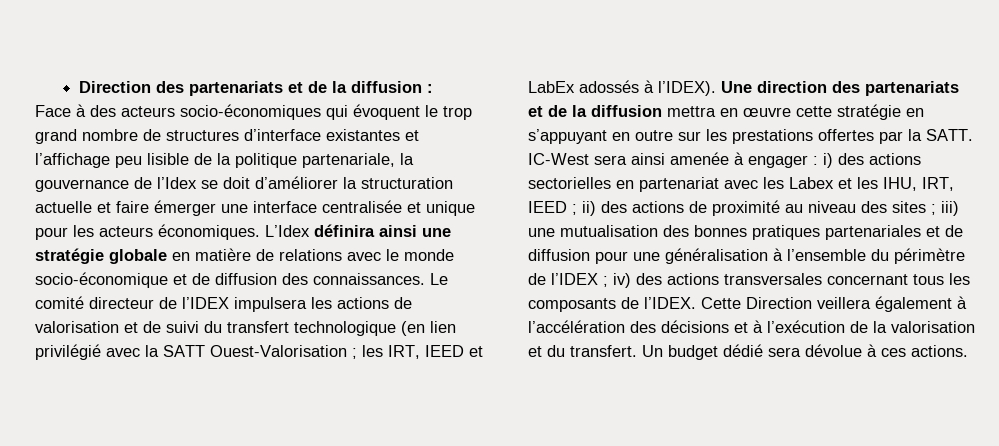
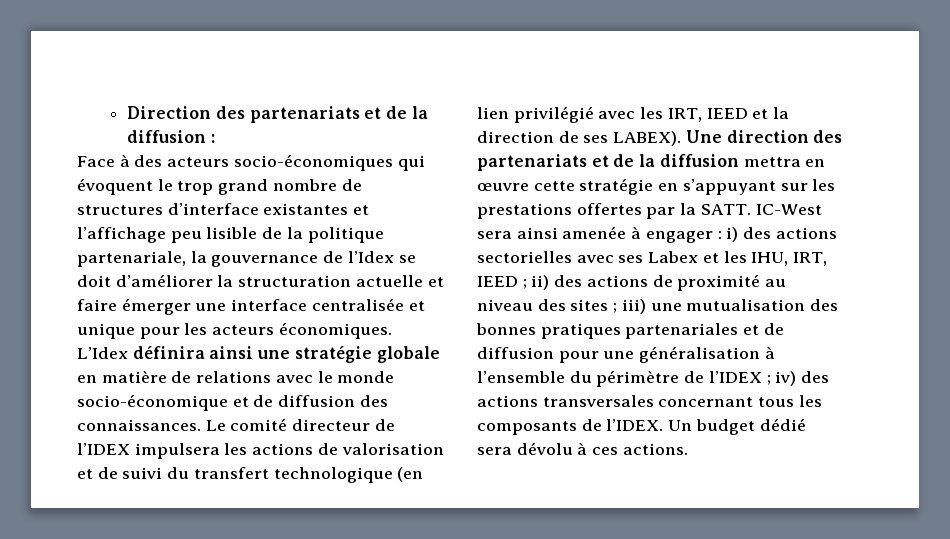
[145,345,483,359] [528,80,716,96] la SATT Ouest-Valorisation ; les IRT, IEED et LabEx adossés à l’IDEX). -> [640,107,790,122] [477,131,682,146] les IRT, IEED et la direction de ses LABEX).
[612,130,673,141] en outre -> (776, 187) none
[616,177,784,192] en partenariat avec les -> [576,255,644,263] avec ses
[701,296,967,312] [528,320,975,333] [528,345,637,357] Cette Direction veillera également à l’accélération des décisions et à l’exécution de la valorisation et du transfert. -> (664, 425) none
[805,344,862,357] dévolue -> [516,442,573,455] dévolu

